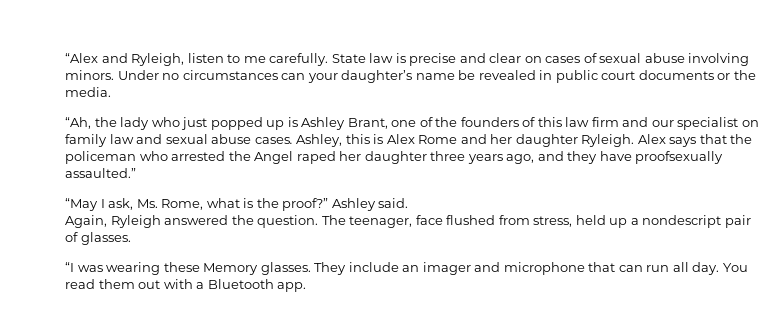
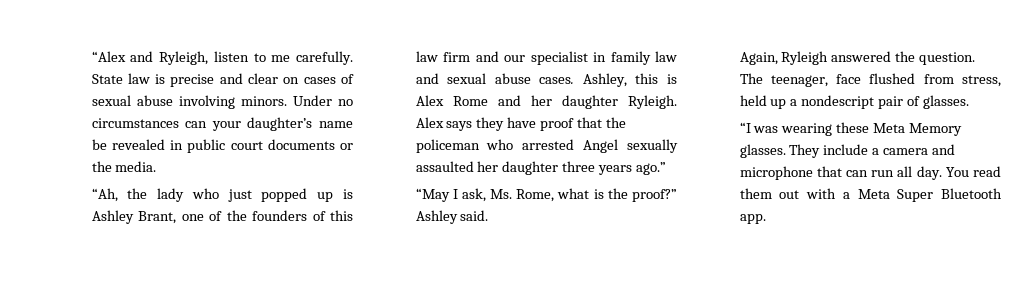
[741,120,759,127] on -> [593,52,607,62] in
(697, 142) none -> [476,117,575,131] they have proof
[228,151,336,164] the Angel raped -> [583,139,678,153] [415,161,474,172] Angel sexually assaulted
[506,151,724,164] [65,168,137,178] ago, and they have proofsexually assaulted.” -> [636,162,667,175] ago.”
(200, 267) none -> [873,123,906,133] Meta
[402,262,471,275] an imager -> [872,148,929,155] a camera
(205, 285) none -> [857,189,934,202] Meta Super

